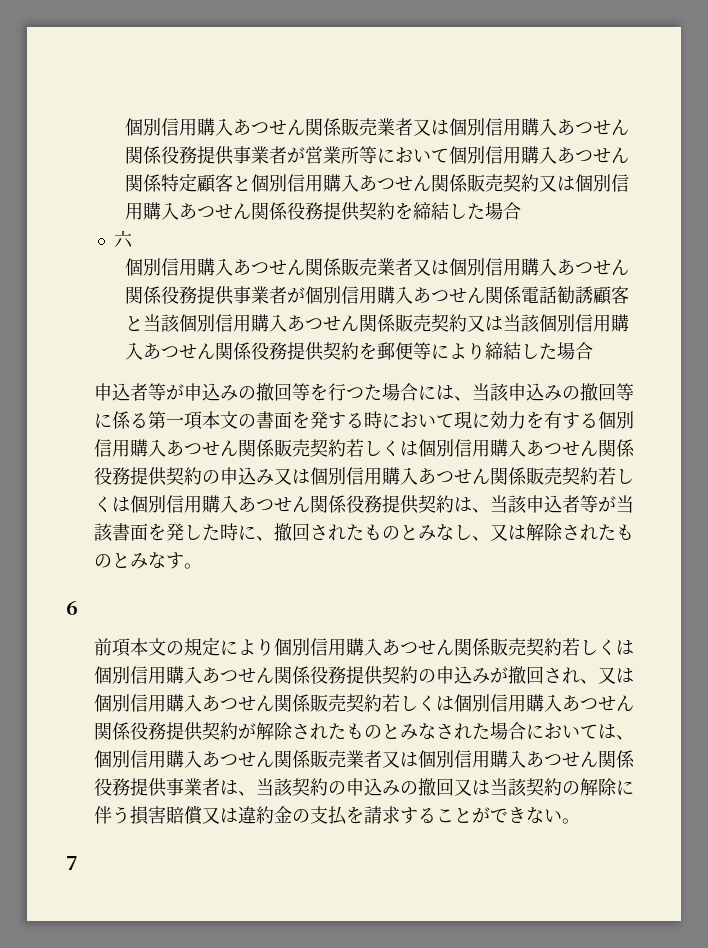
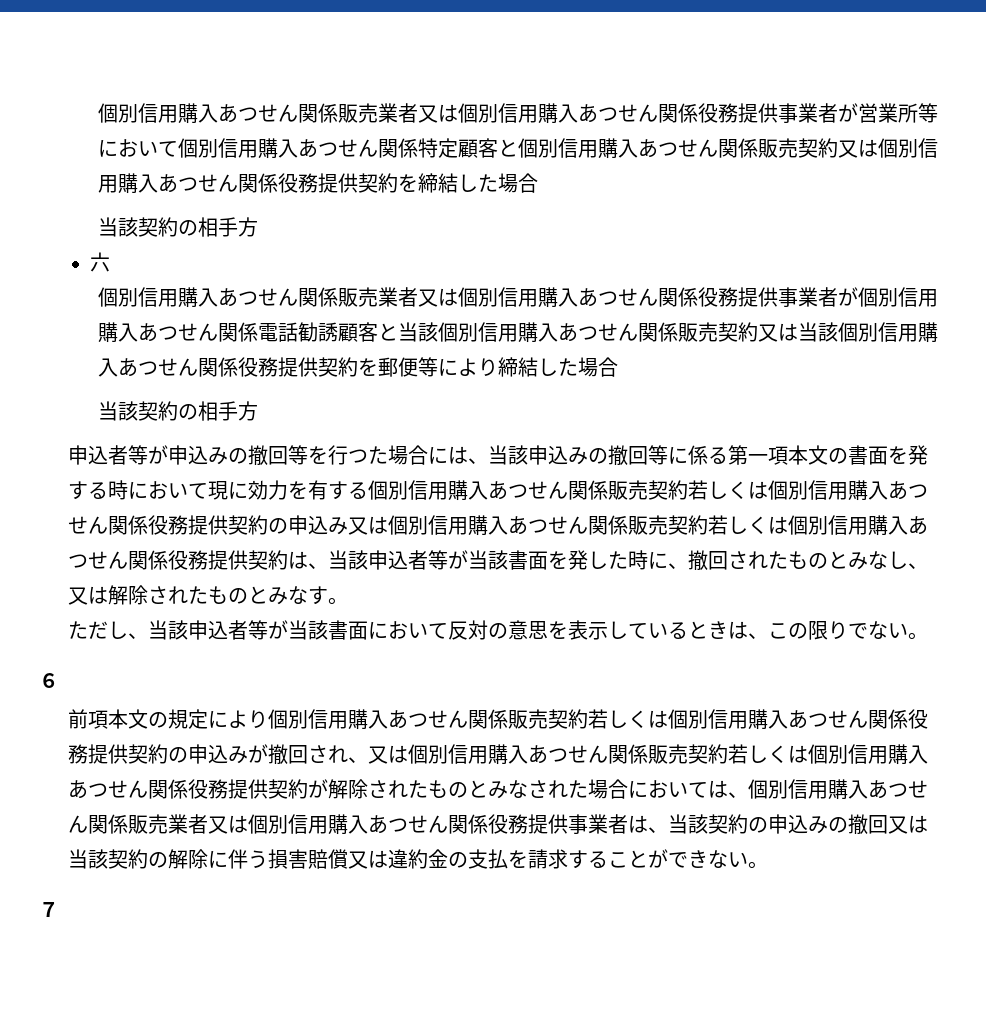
(522, 211) none -> [97,217,258,237] // 当該契約の相手方
(594, 351) none -> [97,401,258,421] // 当該契約の相手方
(203, 566) none -> [68,620,929,640] // ただし、当該申込者等が当該書面において反対の意思を表示しているときは、この限りでない。

